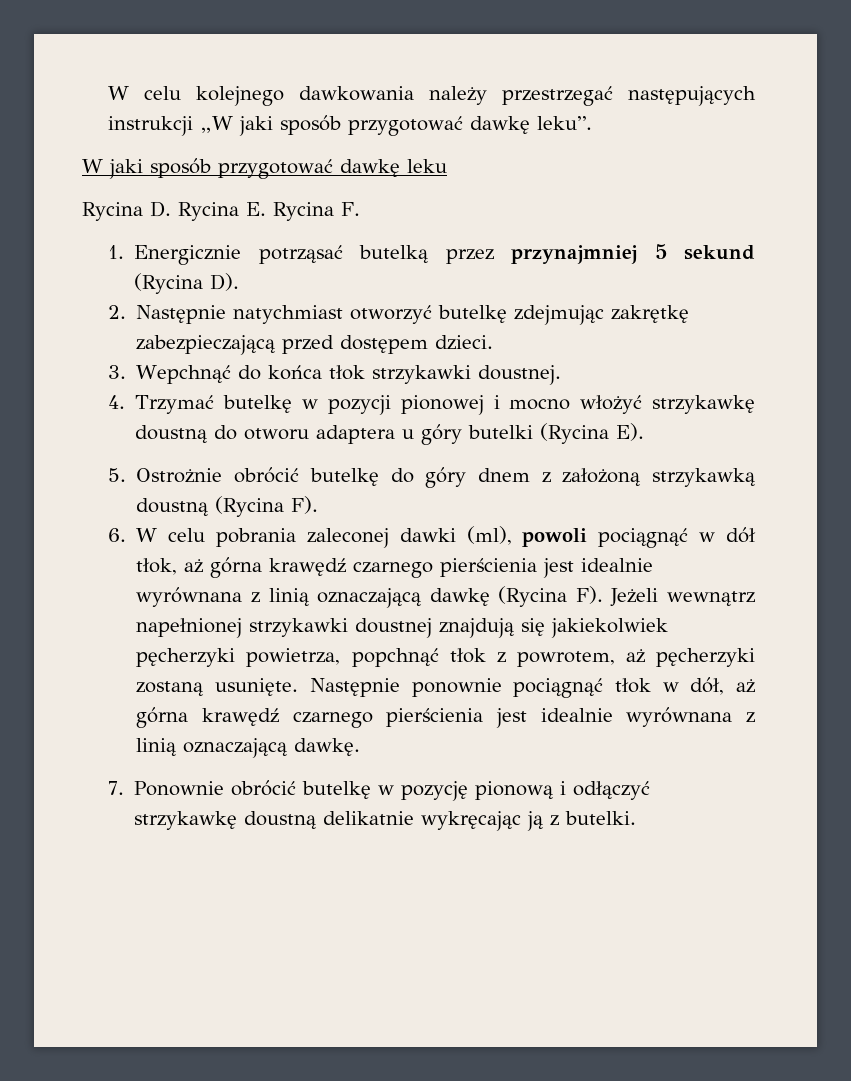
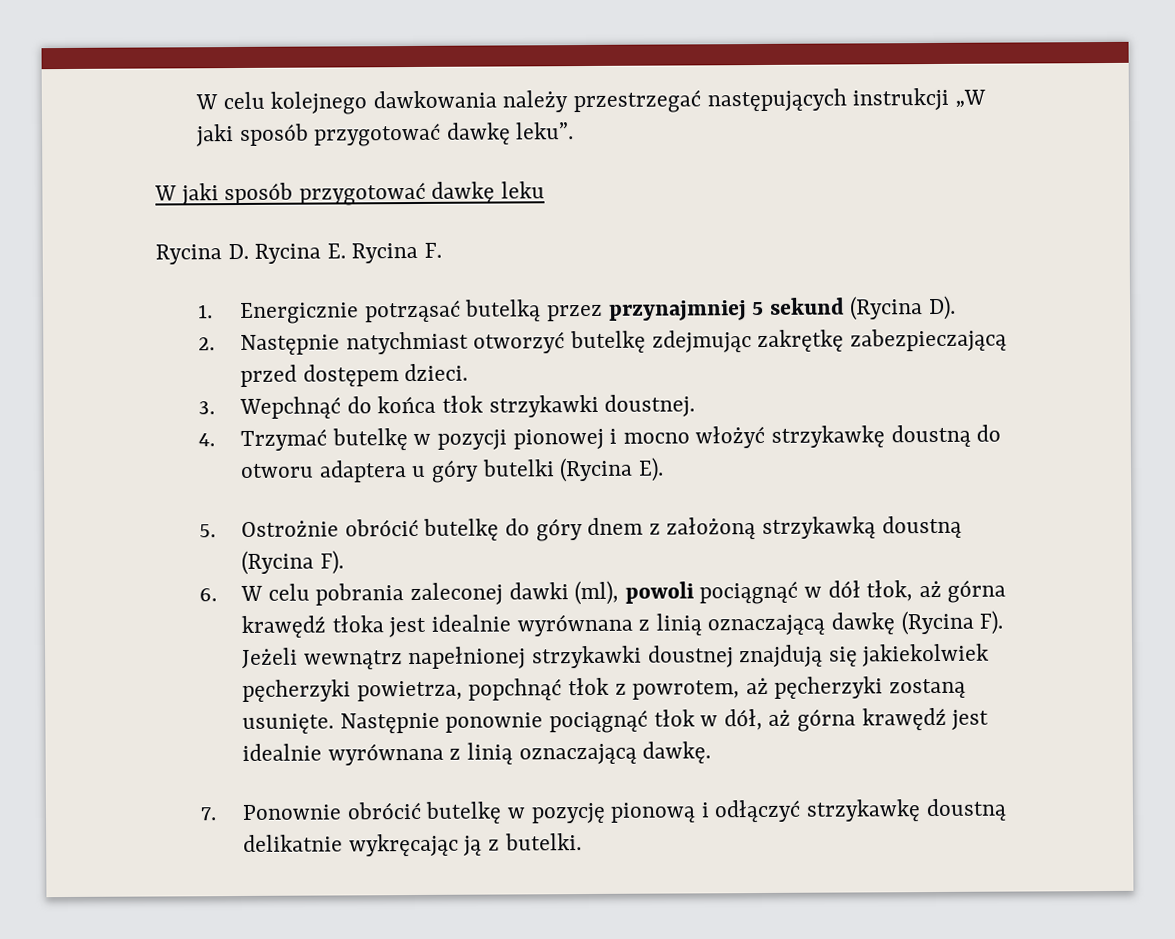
[353,558,538,578] czarnego pierścienia -> [331,615,384,633] tłoka
[292,708,484,728] czarnego pierścienia -> (947, 719) none

